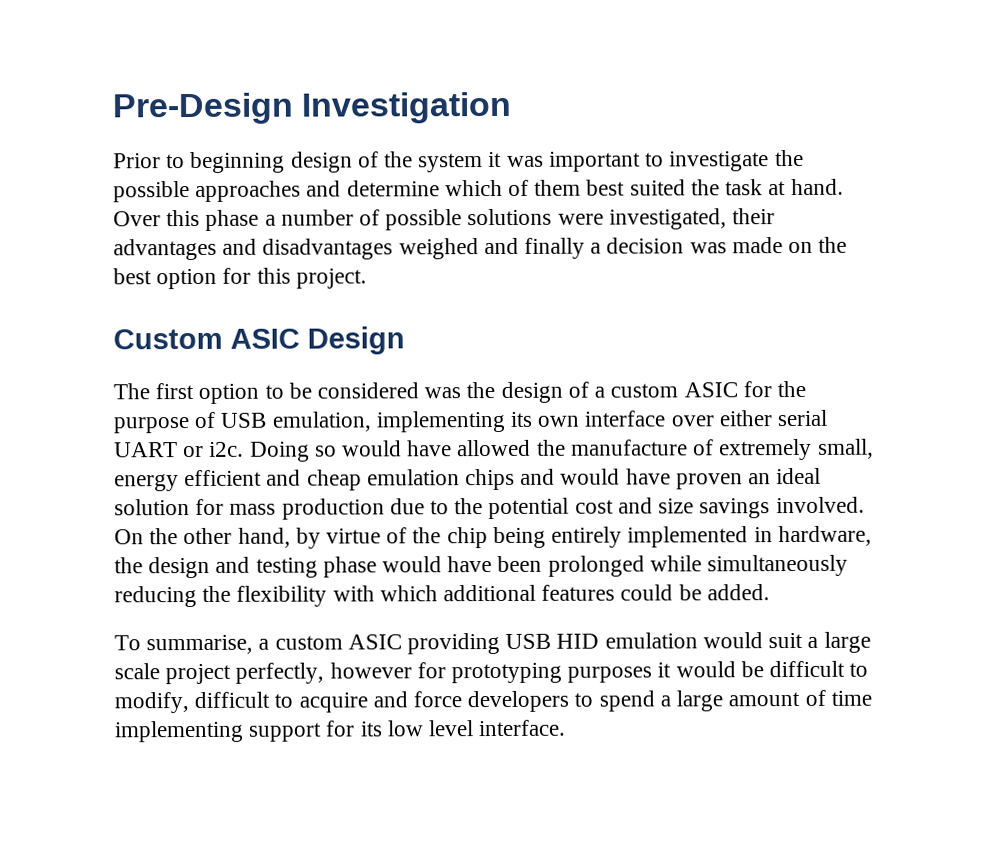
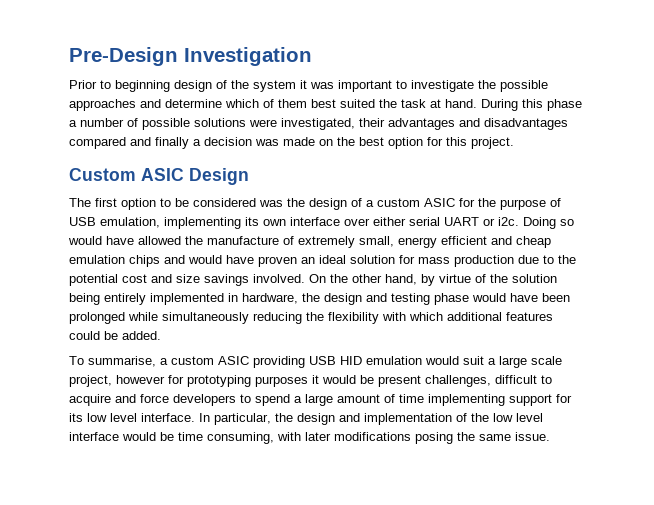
[113,211,161,227] Over -> [481,99,518,111] During
[398,238,479,260] weighed -> [69,137,126,149] compared
[446,527,488,549] chip -> [512,274,557,283] solution
[165,662,325,685] project perfectly, -> [69,375,112,387] project,
[769,660,869,678] [114,692,189,714] difficult to modify, -> [378,375,491,387] present challenges,
(567, 728) none -> [199,413,543,425] [69,432,550,444] In particular, the design and implementation of the low level interface would be time consuming, with later modifications posing the same issue.

